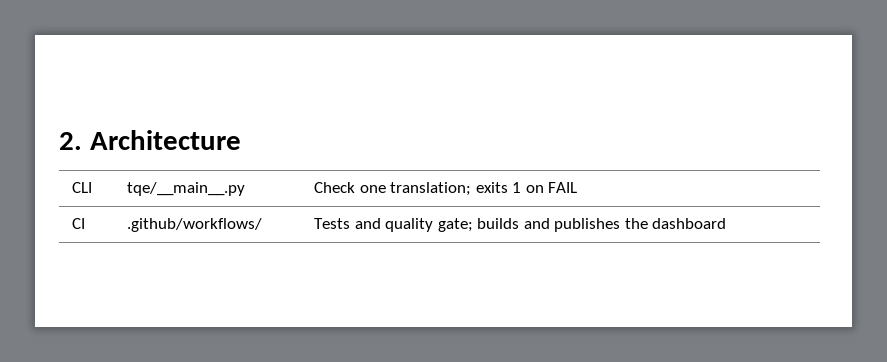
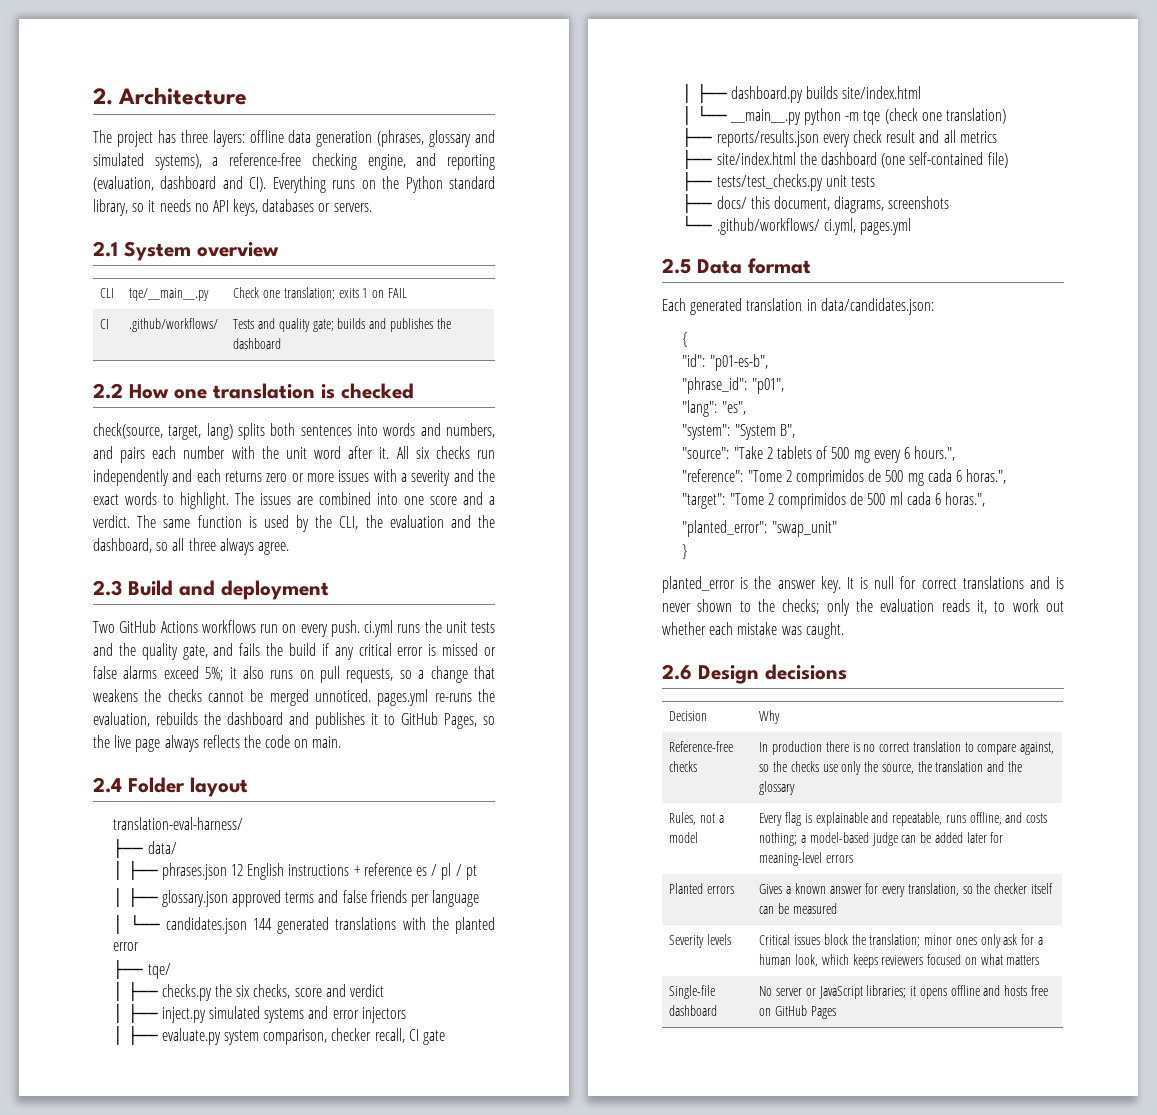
(241, 140) none -> [93,130,495,147] [93,153,496,170] [93,176,496,193] [93,199,372,216] [93,241,279,261] // The project has three layers: offline data generation (phrases, glossary and simulated systems), a reference-free checking engine, and reporting (evaluation, dashboard and CI). Everything runs on the Python standard library, so it needs no API keys, databases or servers. // 2.1 System overview
(727, 223) none -> [93,383,414,399] [93,423,495,440] [93,446,495,463] [93,469,495,486] [93,492,495,509] [93,515,495,532] [93,538,289,555] [93,580,329,600] [93,620,495,637] [93,643,496,660] [93,666,495,683] [93,689,495,706] [93,712,495,729] [93,735,342,752] [93,777,248,797] [113,817,244,830] [113,838,177,858] [113,860,477,880] [113,887,480,907] [113,914,495,934] [113,942,140,951] [113,959,171,979] [113,981,384,1001] [113,1003,406,1023] [113,1025,445,1045] [682,83,922,103] [682,105,1006,125] [682,127,997,147] [682,149,1008,169] [682,171,876,191] [682,193,950,213] [682,215,912,235] [662,258,811,274] [662,298,934,315] [682,332,689,347] [682,354,768,371] [682,377,784,394] [682,400,746,417] [682,424,795,440] [682,446,956,463] [682,469,1007,486] [682,492,986,509] [682,520,837,537] [682,544,689,559] [662,576,1064,593] [662,599,1064,616] [662,622,844,639] [662,664,847,684] [669,711,708,721] [759,710,781,724] [669,741,734,752] [669,761,698,772] [759,741,1055,755] [759,761,1023,775] [759,781,796,795] [669,812,724,825] [669,832,699,843] [759,812,1048,826] [759,832,1004,846] [759,852,853,866] [669,883,734,894] [759,883,1054,897] [759,903,837,914] [669,934,731,948] [759,934,1044,948] [759,954,1040,968] [669,985,716,999] [669,1005,718,1016] [759,985,1049,999] [759,1005,836,1019] // 2.2 How one translation is checked // check(source, target, lang) splits both sentences into words and numbers, and pairs each number with the unit word after it. All six checks run independently and each returns zero or more issues with a severity and the exact words to highlight. The issues are combined into one score and a verdict. The same function is used by the CLI, the evaluation and the dashboard, so all three always agree. // 2.3 Build and deployment // Two GitHub Actions workflows run on every push. ci.yml runs the unit tests and the quality gate, and fails the build if any critical error is missed or false alarms exceed 5%; it also runs on pull requests, so a change that weakens the checks cannot be merged unnoticed. pages.yml re-runs the evaluation, rebuilds the dashboard and publishes it to GitHub Pages, so the live page always reflects the code on main. // 2.4 Folder layout // translation-eval-harness/ // ├── data/ // │ ├── phrases.json 12 English instructions + reference es / pl / pt // │ ├── glossary.json approved terms and false friends per language // │ └── candidates.json 144 generated translations with the planted error // ├── tqe/ // │ ├── checks.py the six checks, score and verdict // │ ├── inject.py simulated systems and error injectors // │ ├── evaluate.py system comparison, checker recall, CI gate // │ ├── dashboard.py builds site/index.html // │ └── __main__.py python -m tqe (check one translation) // ├── reports/results.json every check result and all metrics // ├── site/index.html the dashboard (one self-contained file) // ├── tests/test_checks.py unit tests // ├── docs/ this document, diagrams, screenshots // └── .github/workflows/ ci.yml, pages.yml // 2.5 Data format // Each generated translation in data/candidates.json: // { // "id": "p01-es-b", // "phrase_id": "p01", // "lang": "es", // "system": "System B", // "source": "Take 2 tablets of 500 mg every 6 hours.", // "reference": "Tome 2 comprimidos de 500 mg cada 6 horas.", // "target": "Tome 2 comprimidos de 500 ml cada 6 horas.", // "planted_error": "swap_unit" // } // planted_error is the answer key. It is null for correct translations and is never shown to the checks; only the evaluation reads it, to work out whether each mistake was caught. // 2.6 Design decisions // Decision | Why // Reference-free checks | In production there is no correct translation to compare against, so the checks use only the source, the translation and the glossary // Rules, not a model | Every flag is explainable and repeatable, runs offline, and costs nothing; a model-based judge can be added later for meaning-level errors // Planted errors | Gives a known answer for every translation, so the checker itself can be measured // Severity levels | Critical issues block the translation; minor ones only ask for a human look, which keeps reviewers focused on what matters // Single-file dashboard | No server or JavaScript libraries; it opens offline and hosts free on GitHub Pages

